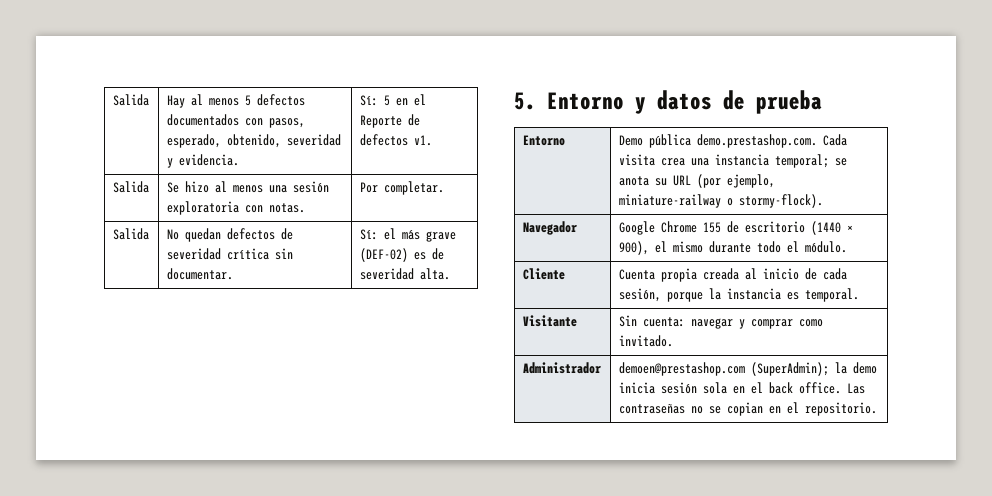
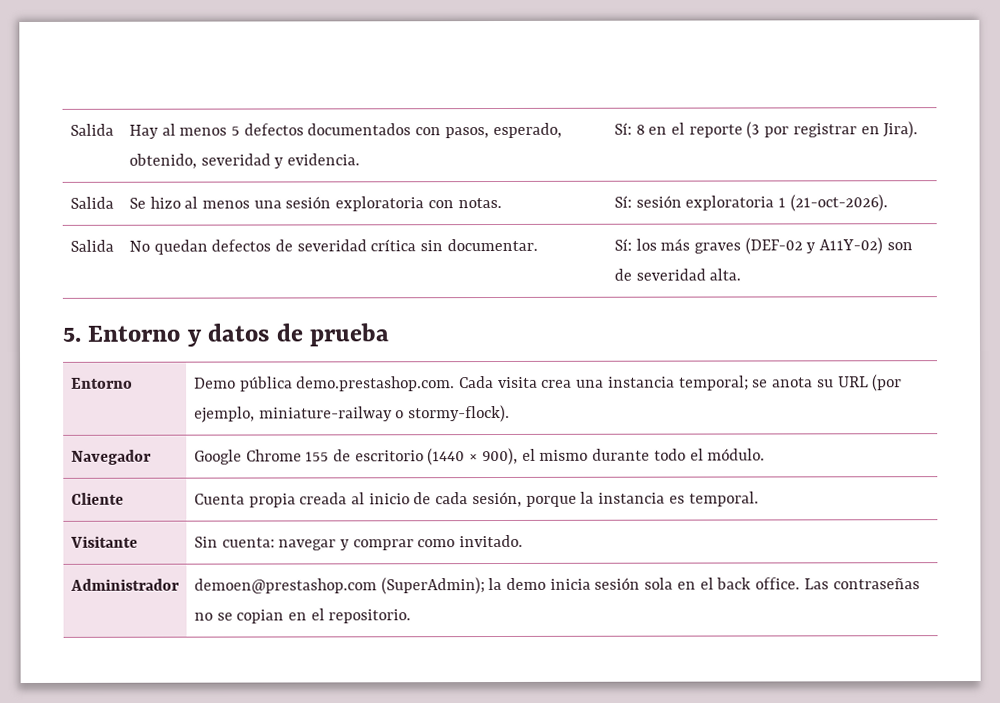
[383,94,426,106] [359,114,420,128] [359,134,432,146] 5 en el Reporte de defectos v1. -> [635,121,919,139] 8 en el reporte (3 por registrar en Jira).
[359,181,444,195] Por completar. -> [613,194,888,212] Sí: sesión exploratoria 1 (21-oct-2026).
[383,228,456,242] [359,248,426,262] el más grave (DEF-02) es -> [635,237,913,255] los más graves (DEF-02 y A11Y-02) son

